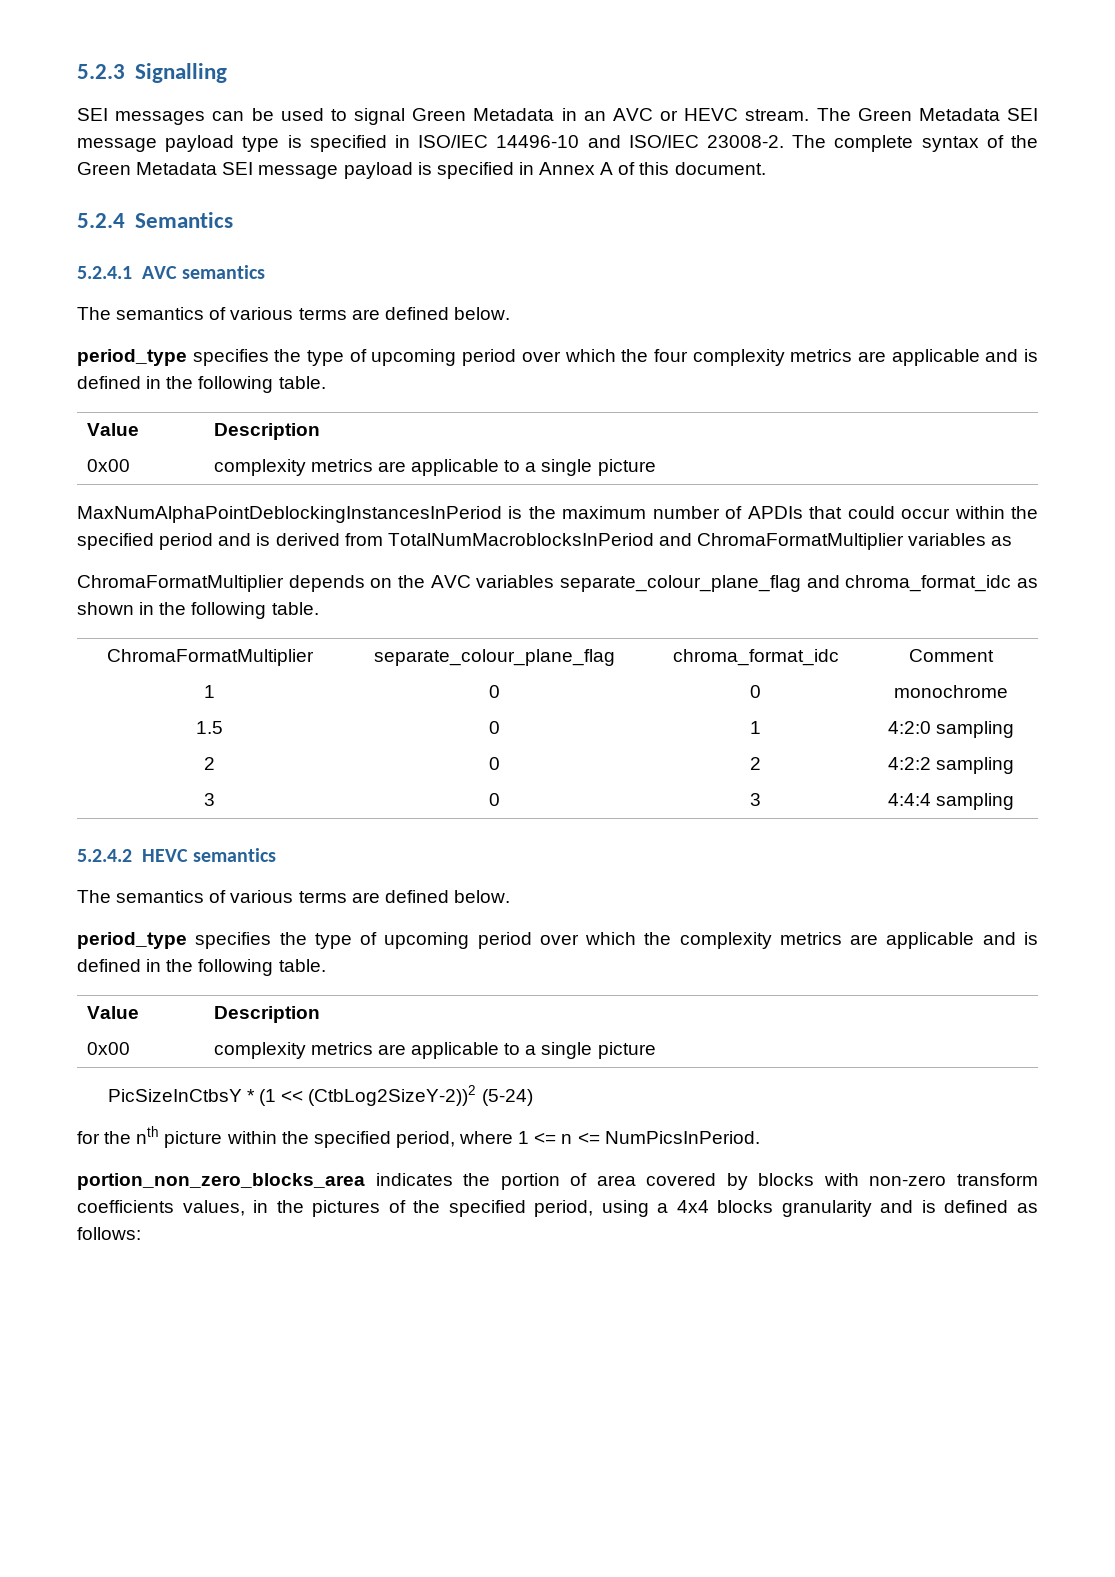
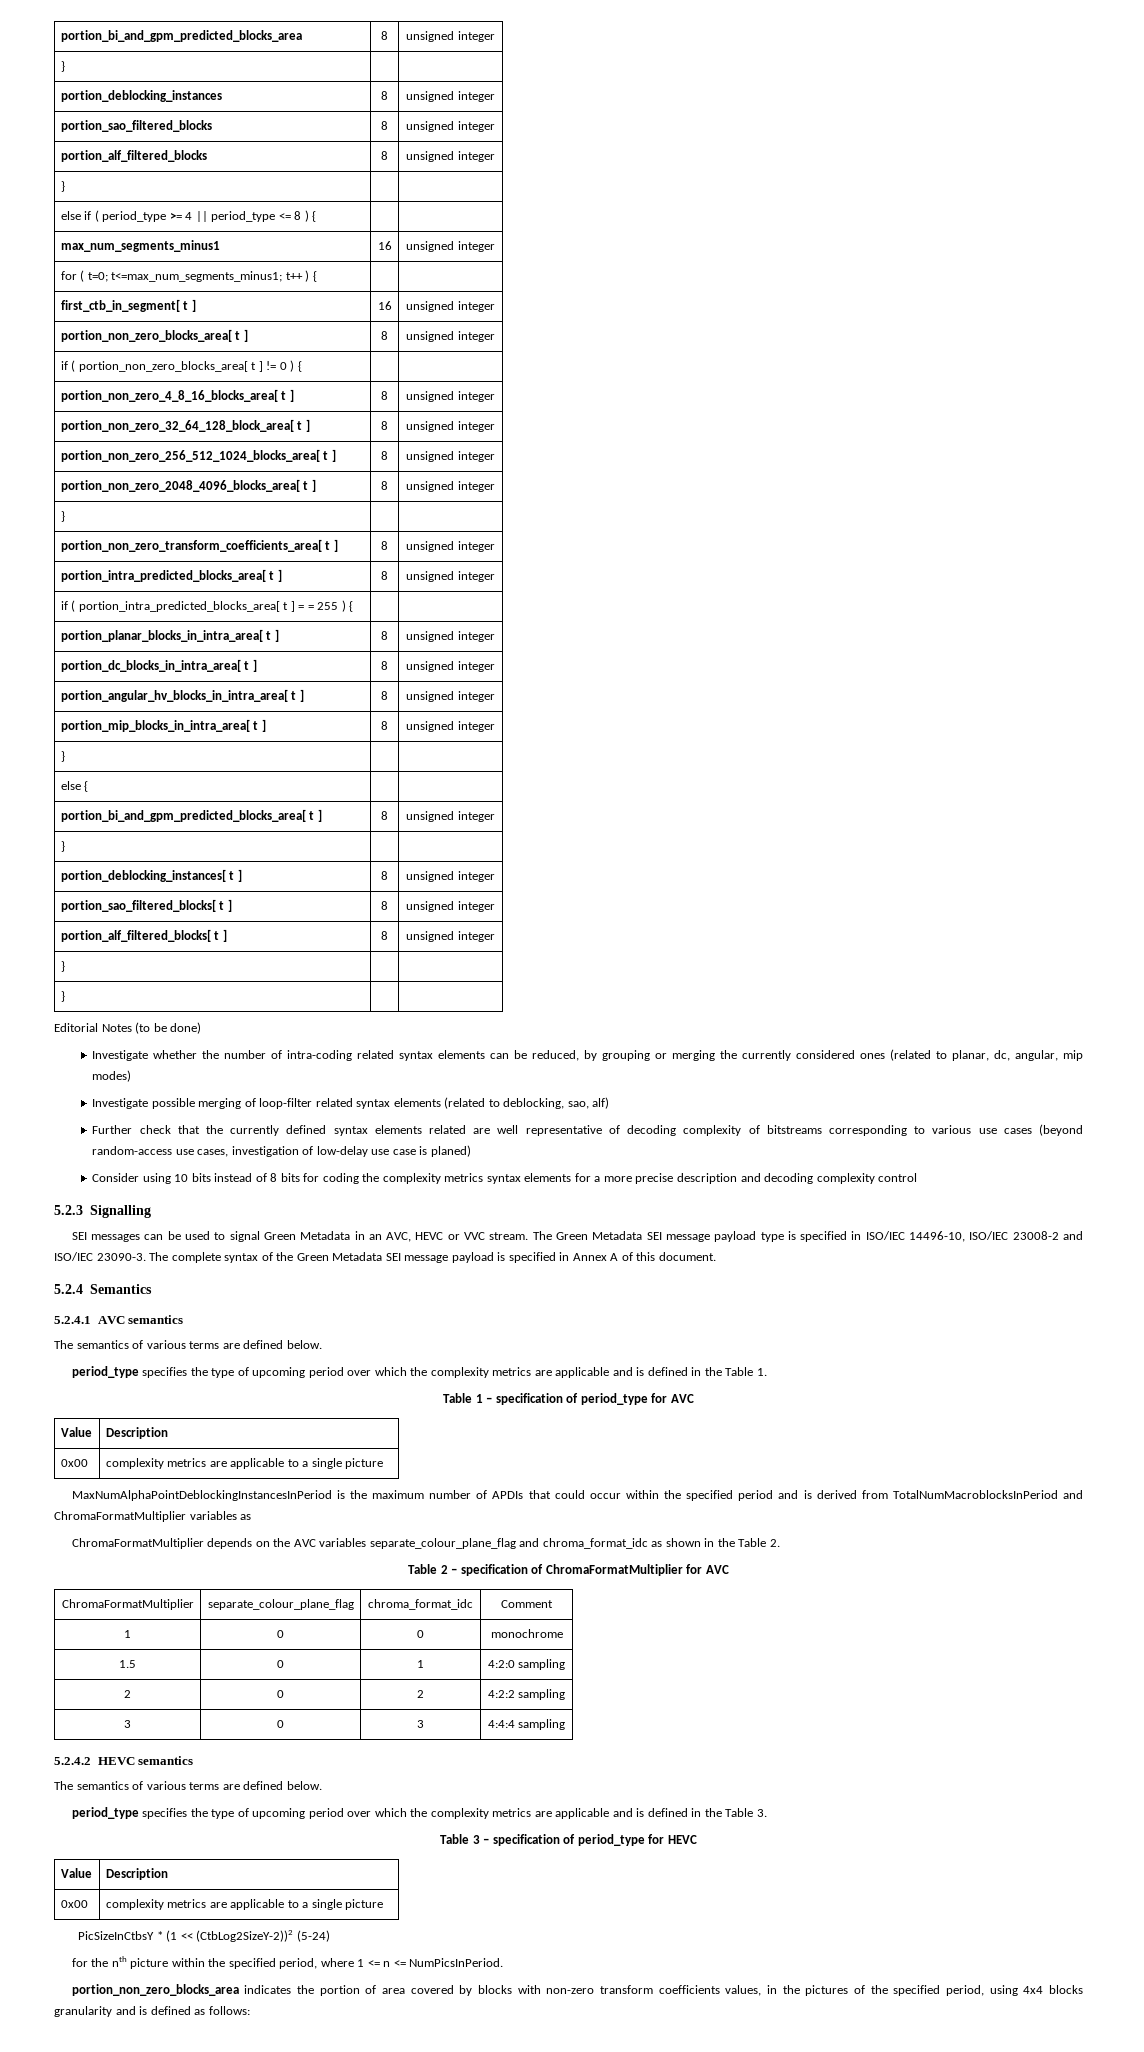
(77, 71) none -> [60,30,302,42] [381,31,388,40] [406,31,495,42] [60,61,65,72] [60,90,222,102] [381,91,388,100] [406,91,495,102] [60,120,212,132] [381,121,388,130] [406,121,495,132] [60,150,207,162] [381,151,388,160] [406,151,495,162] [60,181,65,192] [60,210,317,222] [60,240,220,252] [377,241,392,250] [406,241,495,252] [60,270,317,282] [60,299,196,312] [377,301,392,310] [406,301,495,312] [60,329,248,342] [381,331,388,340] [406,331,495,342] [60,360,302,372] [60,389,294,402] [381,391,388,400] [406,391,495,402] [60,419,310,432] [381,421,388,430] [406,421,495,432] [60,449,336,462] [381,451,388,460] [406,451,495,462] [60,479,316,492] [381,481,388,490] [406,481,495,492] [60,511,65,522] [60,539,338,552] [381,541,388,550] [406,541,495,552] [60,569,282,582] [381,571,388,580] [406,571,495,582] [60,600,354,612] [60,629,279,642] [381,631,388,640] [406,631,495,642] [60,659,257,672] [381,661,388,670] [406,661,495,672] [60,689,304,702] [381,691,388,700] [406,691,495,702] [60,719,266,732] [381,721,388,730] [406,721,495,732] [60,751,65,762] [60,781,89,792] [60,809,322,822] [381,811,388,820] [406,811,495,822] [60,841,65,852] [60,869,242,882] [381,871,388,880] [406,871,495,882] [60,899,232,912] [381,901,388,910] [406,901,495,912] [60,929,227,942] [381,931,388,940] [406,931,495,942] [60,961,65,972] [60,991,65,1002] [54,1022,202,1034] [92,1049,1084,1061] [92,1070,132,1082] [92,1097,610,1109] [92,1124,1083,1136] [92,1145,471,1157] [92,1173,918,1184] portion_bi_and_gpm_predicted_blocks_area | 8 | unsigned integer // } | | // portion_deblocking_instances | 8 | unsigned integer // portion_sao_filtered_blocks | 8 | unsigned integer // portion_alf_filtered_blocks | 8 | unsigned integer // } | | // else if ( period_type >= 4 || period_type <= 8 ) { | | // max_num_segments_minus1 | 16 | unsigned integer // for ( t=0; t<=max_num_segments_minus1; t++ ) { | | // first_ctb_in_segment[ t ] | 16 | unsigned integer // portion_non_zero_blocks_area[ t ] | 8 | unsigned integer // if ( portion_non_zero_blocks_area[ t ] != 0 ) { | | // portion_non_zero_4_8_16_blocks_area[ t ] | 8 | unsigned integer // portion_non_zero_32_64_128_block_area[ t ] | 8 | unsigned integer // portion_non_zero_256_512_1024_blocks_area[ t ] | 8 | unsigned integer // portion_non_zero_2048_4096_blocks_area[ t ] | 8 | unsigned integer // } | | // portion_non_zero_transform_coefficients_area[ t ] | 8 | unsigned integer // portion_intra_predicted_blocks_area[ t ] | 8 | unsigned integer // if ( portion_intra_predicted_blocks_area[ t ] = = 255 ) { | | // portion_planar_blocks_in_intra_area[ t ] | 8 | unsigned integer // portion_dc_blocks_in_intra_area[ t ] | 8 | unsigned integer // portion_angular_hv_blocks_in_intra_area[ t ] | 8 | unsigned integer // portion_mip_blocks_in_intra_area[ t ] | 8 | unsigned integer // } | | // else { | | // portion_bi_and_gpm_predicted_blocks_area[ t ] | 8 | unsigned integer // } | | // portion_deblocking_instances[ t ] | 8 | unsigned integer // portion_sao_filtered_blocks[ t ] | 8 | unsigned integer // portion_alf_filtered_blocks[ t ] | 8 | unsigned integer // } | | // } | | // Editorial Notes (to be done) // Investigate whether the number of intra-coding related syntax elements can be reduced, by grouping or merging the currently considered ones (related to planar, dc, angular, mip modes) // Investigate possible merging of loop-filter related syntax elements (related to deblocking, sao, alf) // Further check that the currently defined syntax elements related are well representative of decoding complexity of bitstreams corresponding to various use cases (beyond random-access use cases, investigation of low-delay use case is planed) // Consider using 10 bits instead of 8 bits for coding the complexity metrics syntax elements for a more precise description and decoding complexity control //
[612,108,739,121] AVC or HEVC -> [386,1232,486,1242] AVC, HEVC or VVC
[496,135,580,148] 14496-10 -> [909,1231,1059,1242] 14496-10, ISO/IEC 23008-2
[707,135,784,148] 23008-2. -> [96,1253,146,1261] 23090-3.
[653,349,1038,366] [77,376,326,393] four complexity metrics are applicable and is defined in the following table. -> [430,1367,767,1378] [443,1393,694,1405] complexity metrics are applicable and is defined in the Table 1. // Table 1 – specification of period_type for AVC
[191,602,319,619] following table. -> [738,1538,780,1547] [408,1564,729,1576] Table 2. // Table 2 – specification of ChromaFormatMultiplier for AVC
[198,959,326,976] following table. -> [725,1808,767,1817] [440,1834,697,1846] Table 3. // Table 3 – specification of period_type for HEVC
[657,1203,669,1213] a -> (1018, 1990) none

